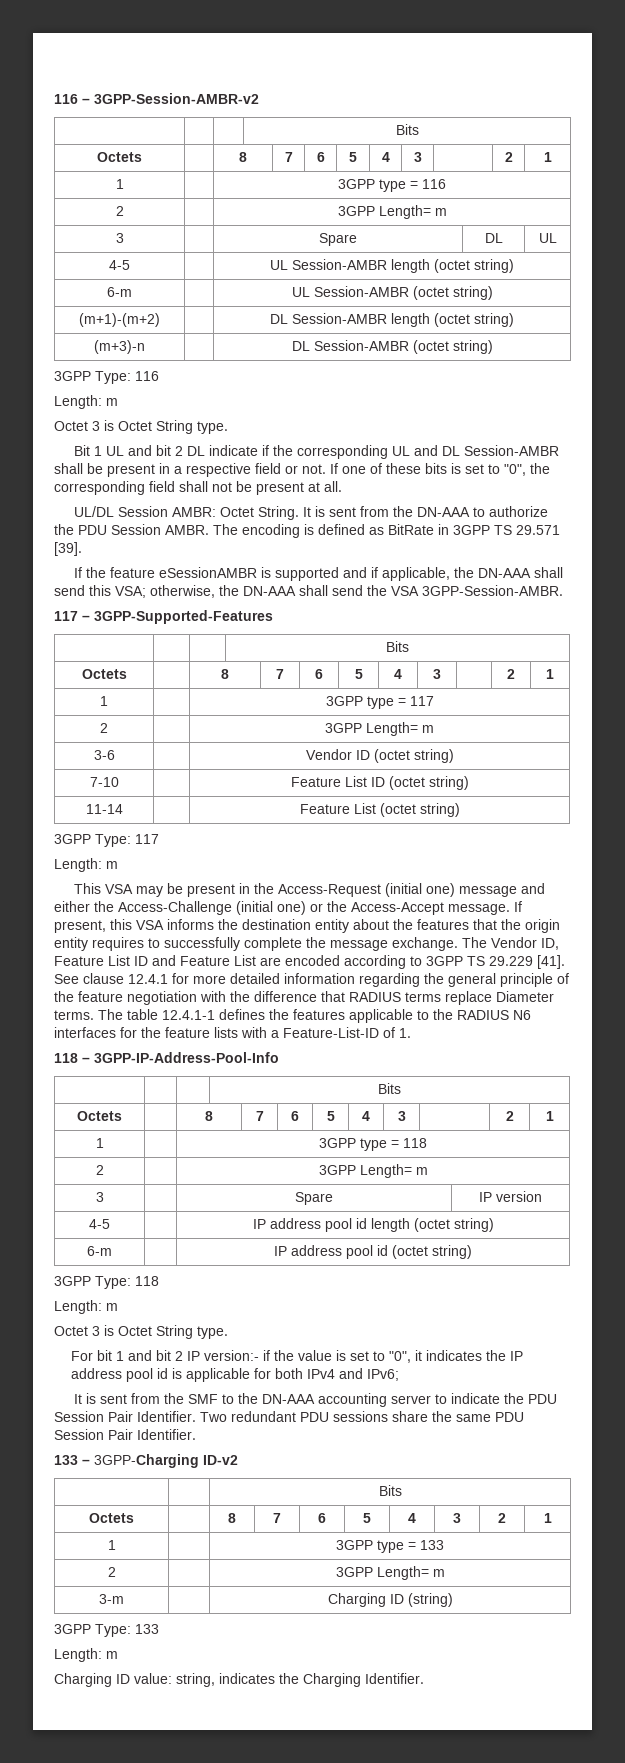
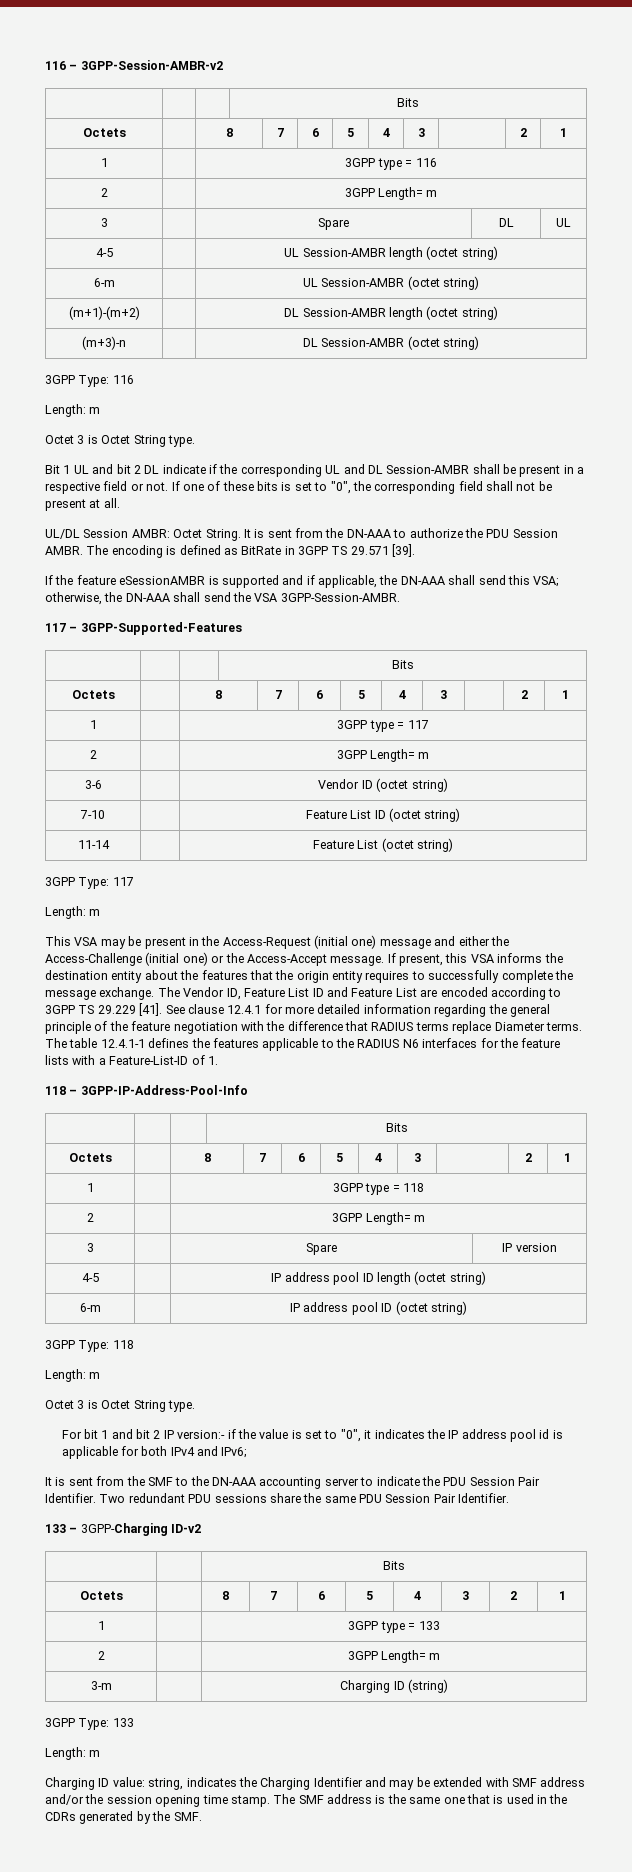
[355,1218,367,1229] id -> [362,1273,374,1282] ID
[376,1245,388,1256] id -> [381,1303,393,1312] ID
[365,1673,424,1684] Identifier. -> [313,1777,586,1790] [45,1794,568,1807] [45,1811,202,1824] Identifier and may be extended with SMF address and/or the session opening time stamp. The SMF address is the same one that is used in the CDRs generated by the SMF.

